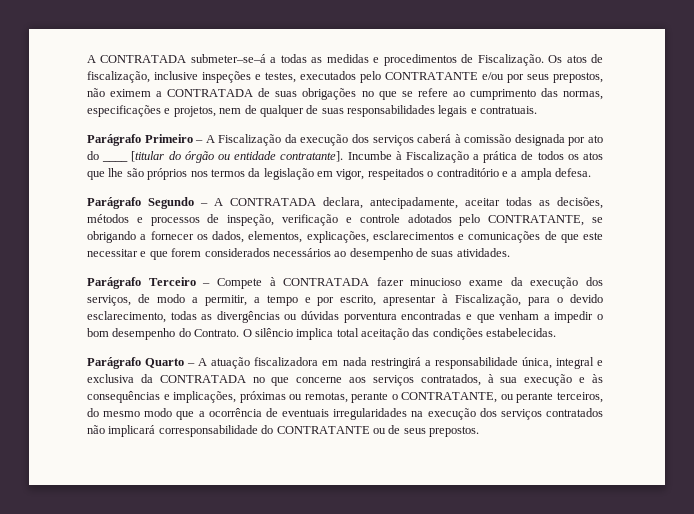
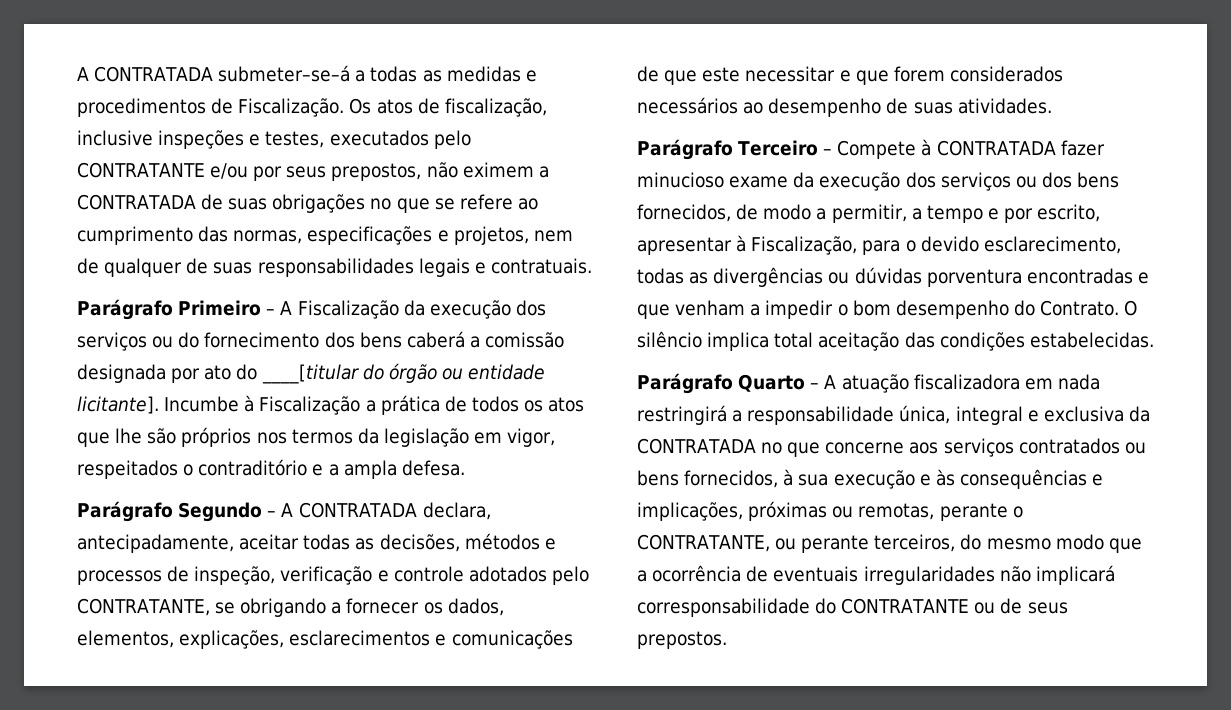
[417,134,461,143] caberá à -> [152,331,480,348] ou do fornecimento dos bens caberá a
[102,151,165,162] ____ [titular -> [261,364,359,384] ____[titular
[280,151,344,162] contratante]. -> [77,396,159,414] licitante].
[87,295,131,306] serviços, -> [940,172,1120,191] [637,204,731,222] serviços ou dos bens fornecidos,
[420,374,481,386] contratados, -> [1018,438,1146,454] [637,470,779,488] contratados ou bens fornecidos,
[411,408,603,420] na execução dos serviços contratados -> (995, 575) none

